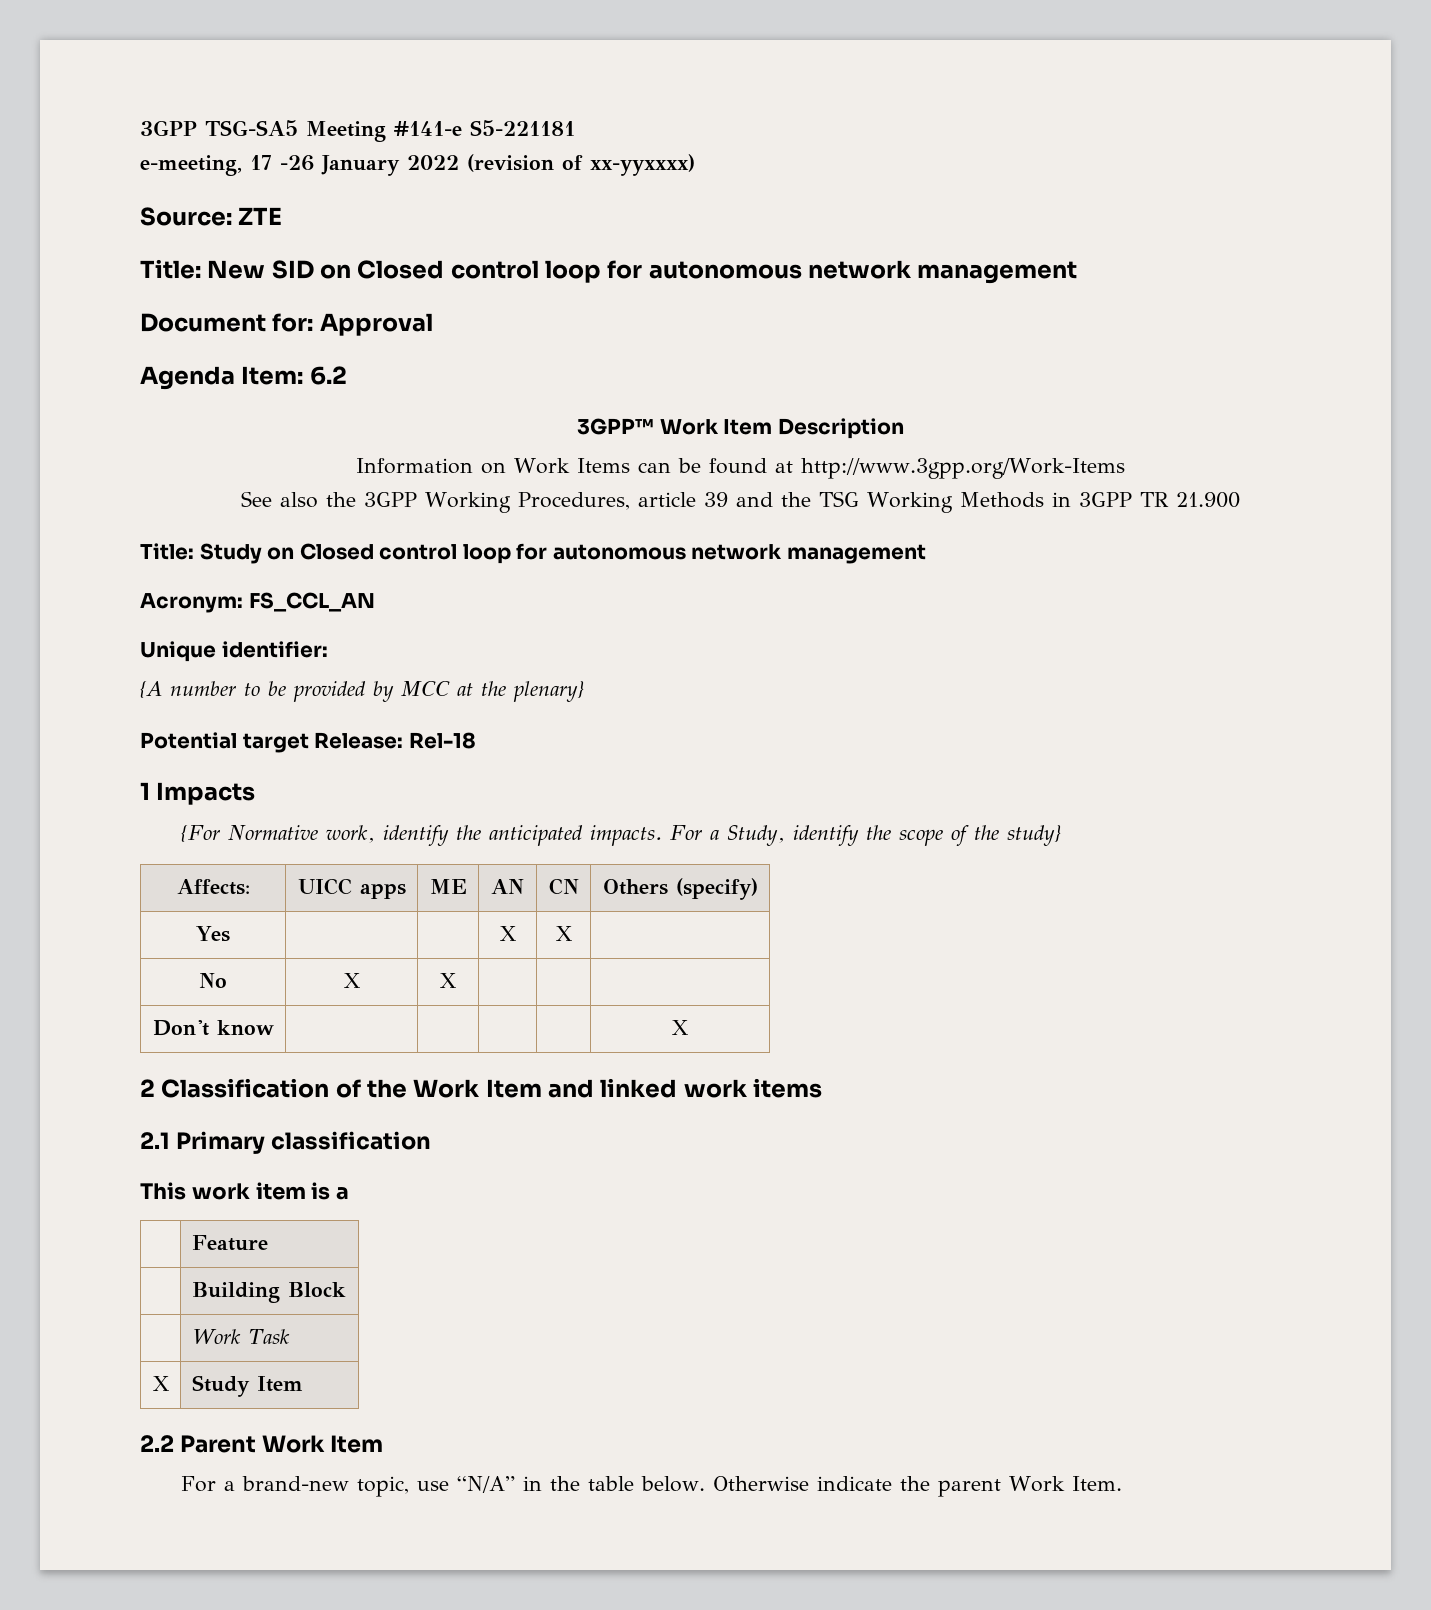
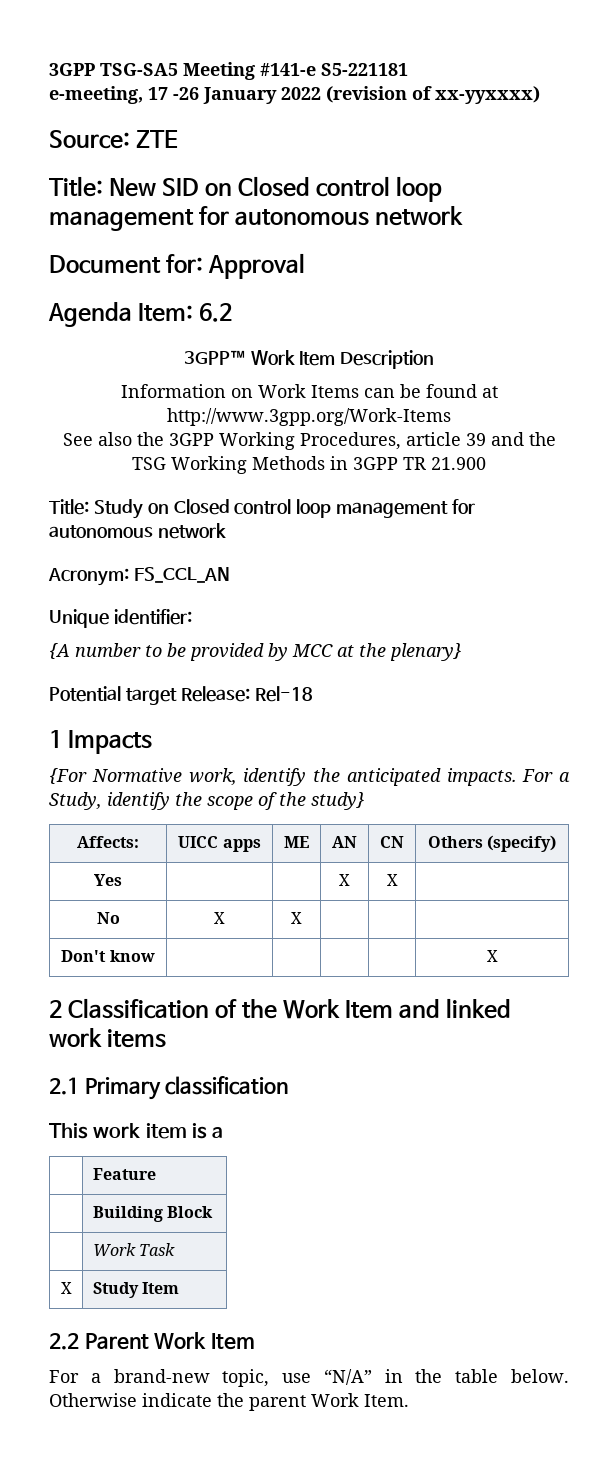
[607,260,1078,284] for autonomous network management -> [49,206,464,231] management for autonomous network
[516,543,926,564] for autonomous network management -> [336,499,476,518] [49,523,226,539] management for autonomous network

